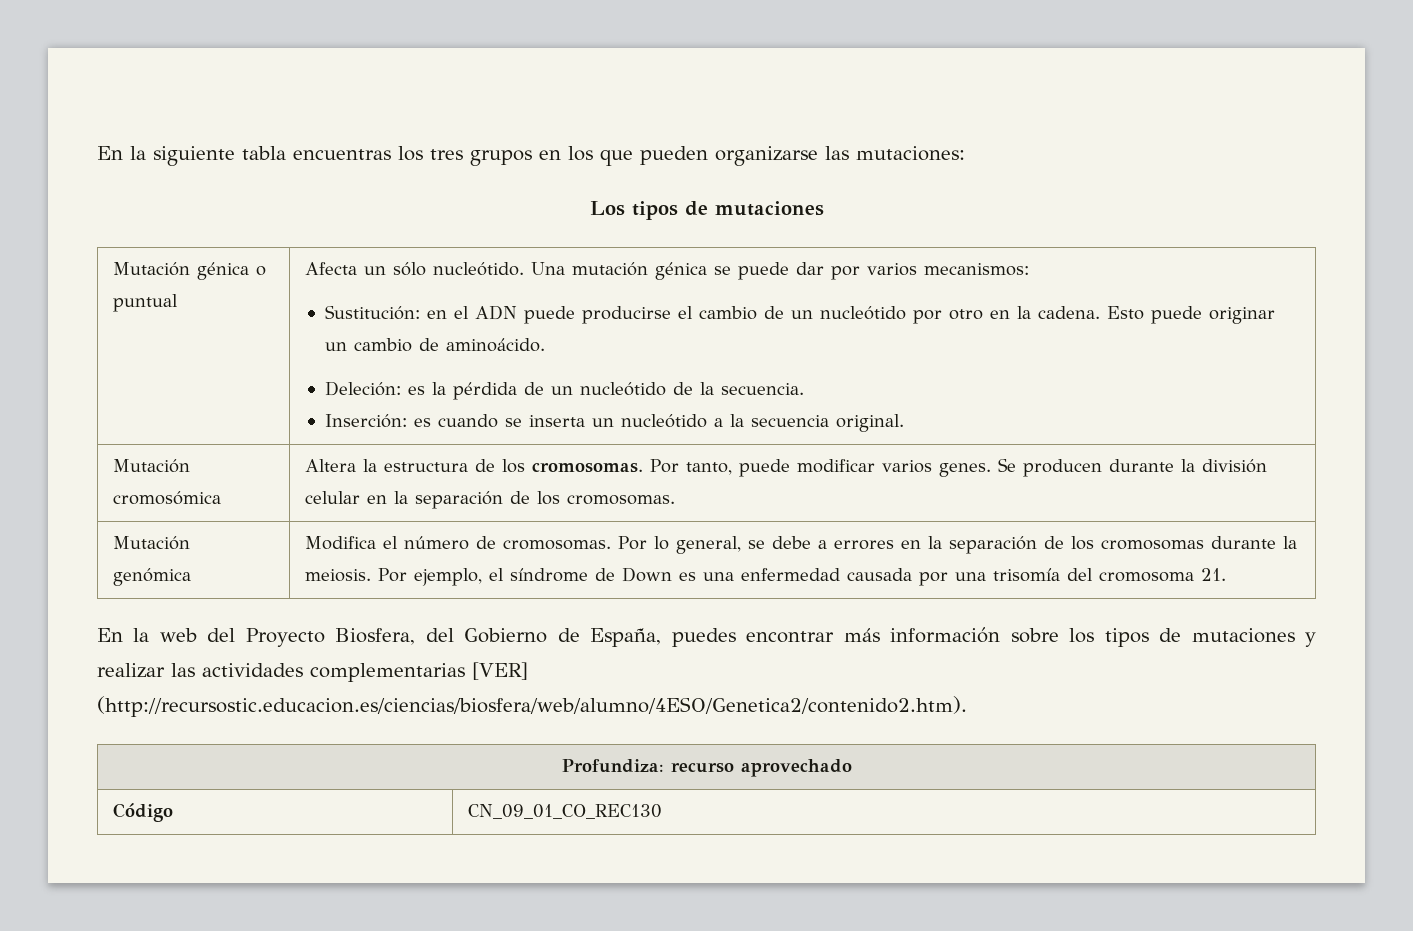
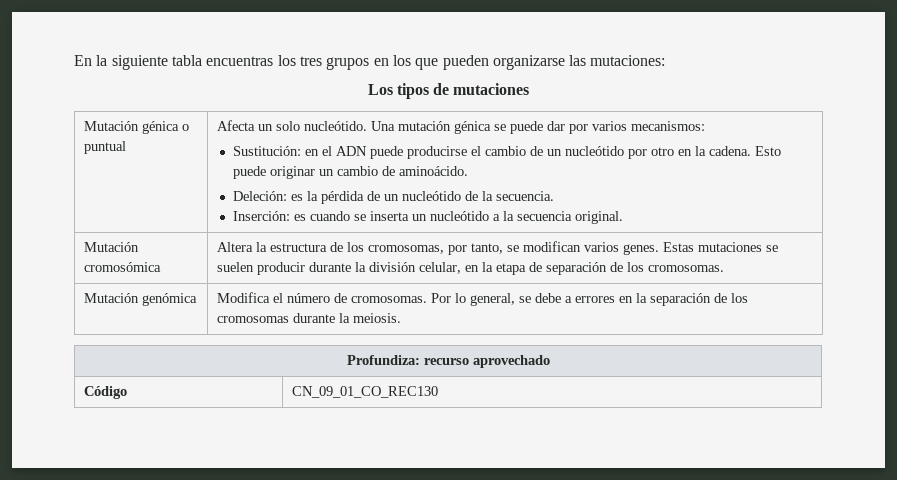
[392,262,426,276] sólo -> [276,121,301,131] solo
[531,458,1102,477] cromosomas. Por tanto, puede modificar varios genes. Se producen -> [368,241,779,255] [217,262,306,275] cromosomas, por tanto, se modifican varios genes. Estas mutaciones se suelen producir
[304,491,408,504] celular en la -> [419,262,543,275] celular, en la etapa de
[377,567,1226,586] [97,627,1316,647] [97,662,528,682] [97,696,967,717] Por ejemplo, el síndrome de Down es una enfermedad causada por una trisomía del cromosoma 21. // En la web del Proyecto Biosfera, del Gobierno de España, puedes encontrar más información sobre los tipos de mutaciones y realizar las actividades complementarias [VER] (http://recursostic.educacion.es/ciencias/biosfera/web/alumno/4ESO/Genetica2/contenido2.htm). -> (402, 318) none

